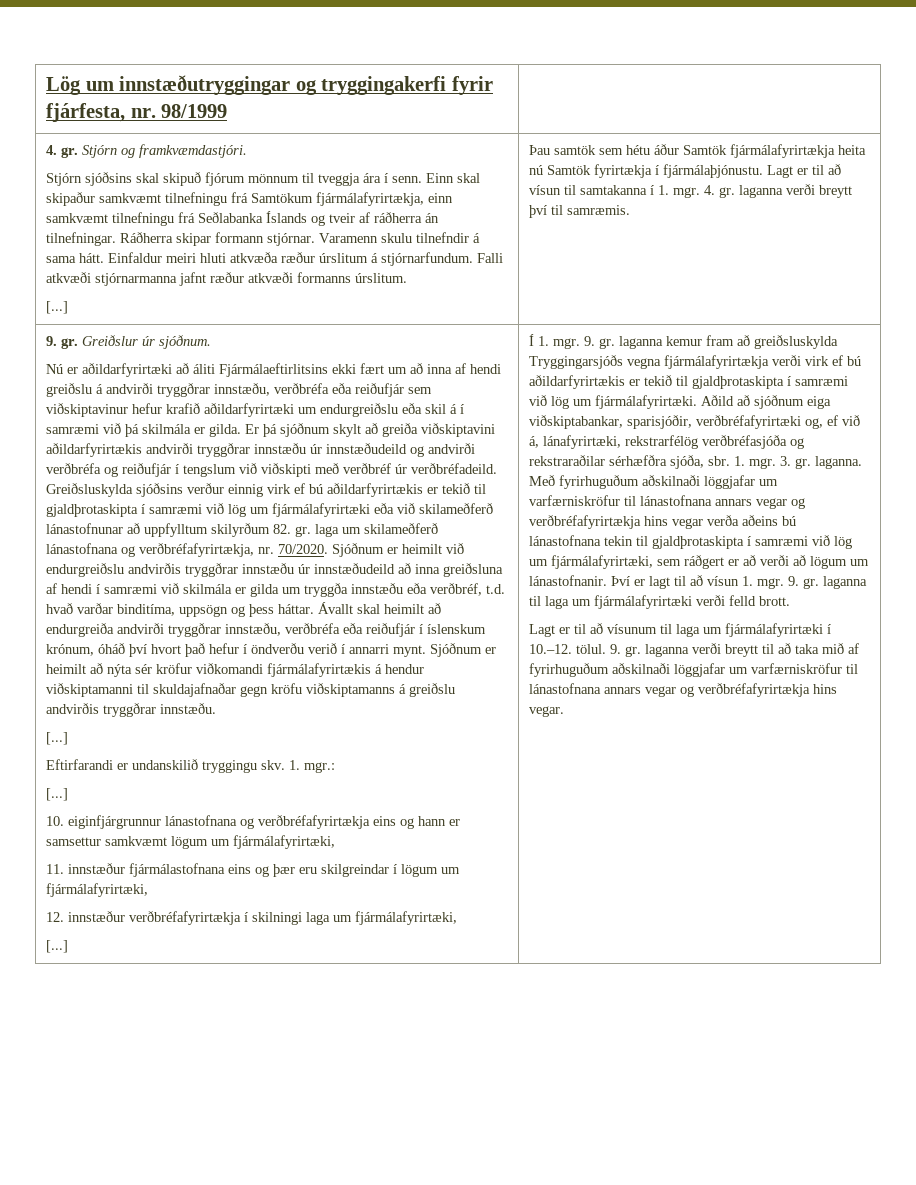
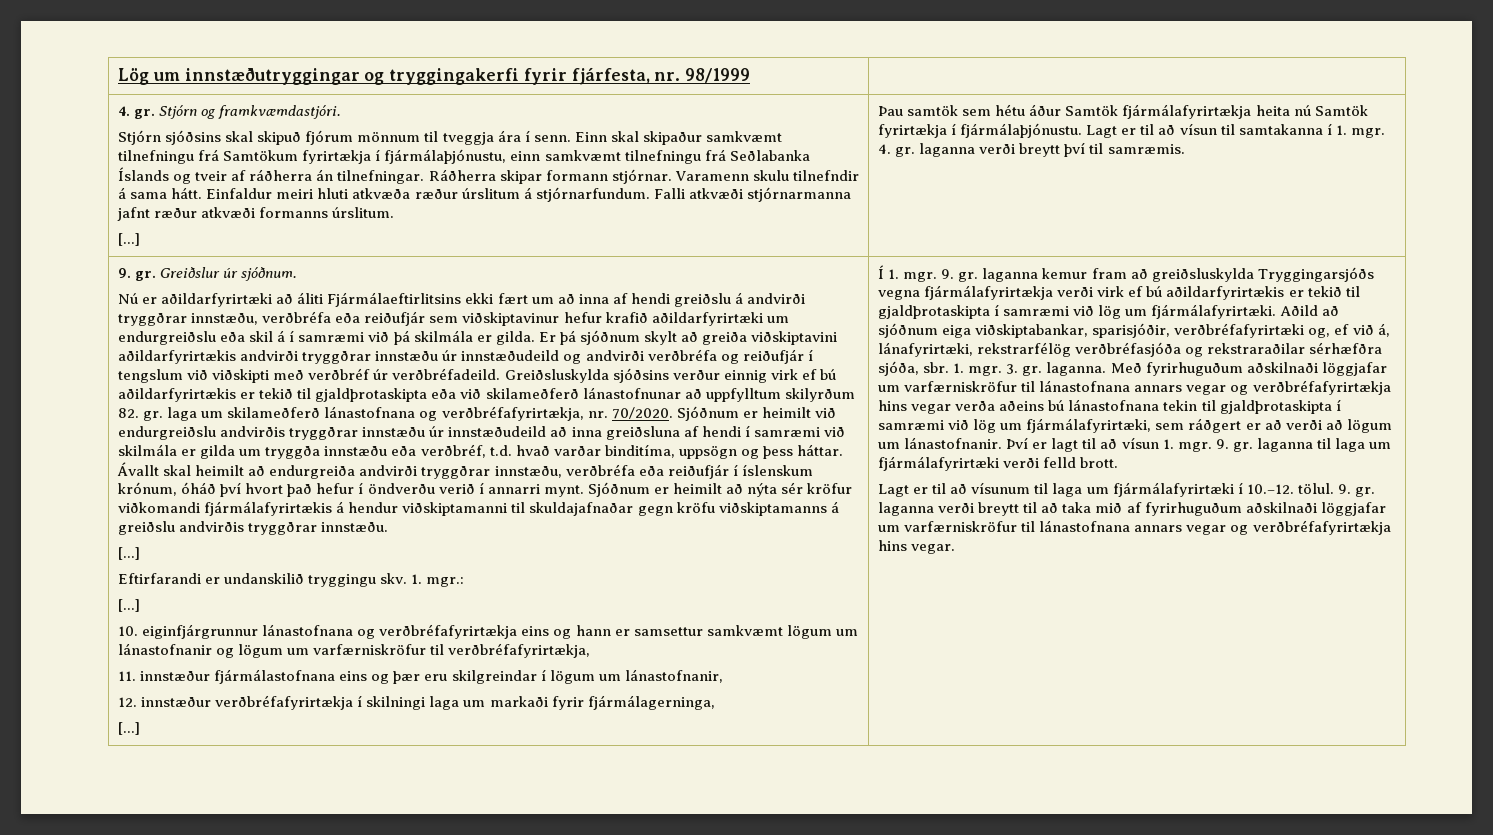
[316,192,425,206] fjármálafyrirtækja, -> [302,149,507,164] fyrirtækja í fjármálaþjónustu,
[141,503,371,517] í samræmi við lög um fjármálafyrirtæki -> (428, 395) none
[233,835,336,849] fjármálafyrirtæki, -> [118,643,591,658] lánastofnanir og lögum um varfærniskröfur til verðbréfafyrirtækja,
[46,883,149,897] fjármálafyrirtæki, -> [624,669,723,683] lánastofnanir,
[355,911,458,925] fjármálafyrirtæki, -> [489,695,715,710] markaði fyrir fjármálagerninga,

